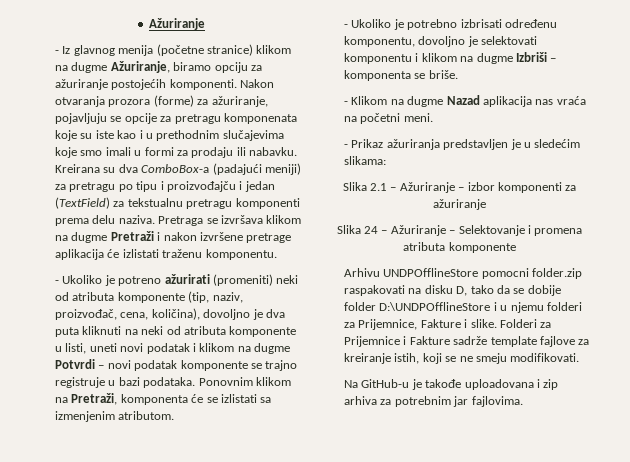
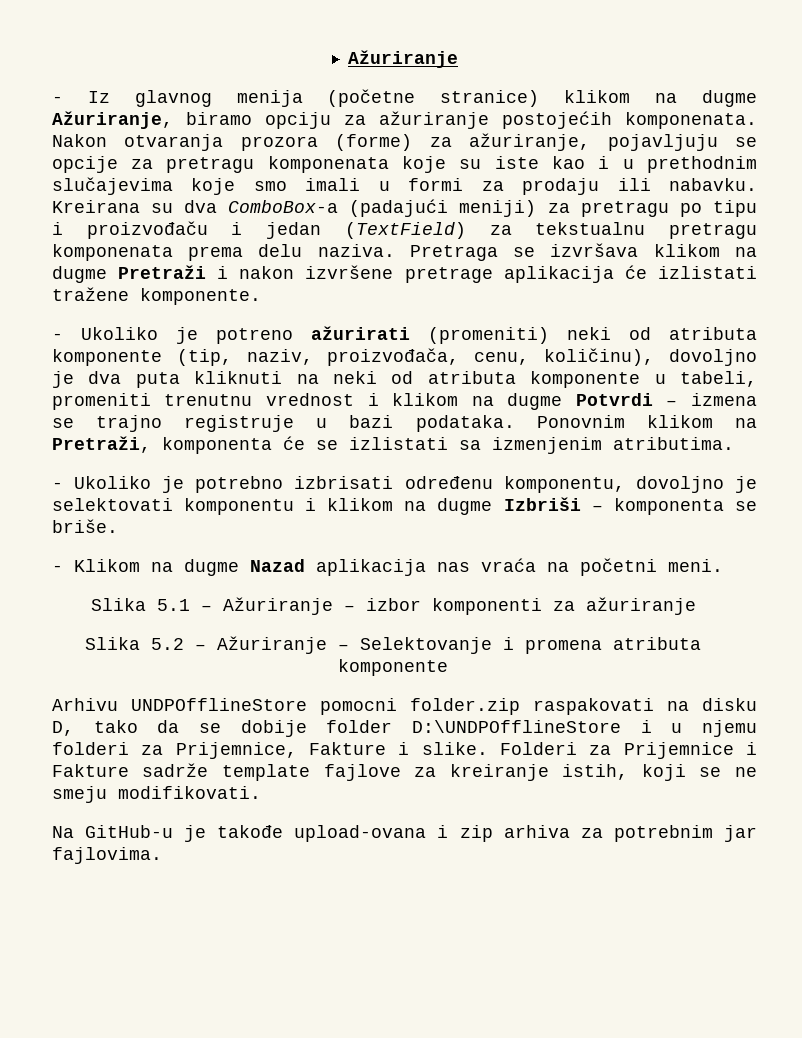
[169,79,237,90] komponenti. -> [625,112,757,129] komponenata.
[166,181,236,192] proizvođajču -> [86,221,208,239] proizvođaču
[235,198,300,209] komponenti -> [51,244,173,261] komponenata
[162,249,277,260] traženu komponentu. -> [51,287,261,305] tražene komponente.
[54,308,200,320] proizvođač, cena, količina), -> [327,348,655,366] proizvođača, cenu, količinu),
[65,343,190,354] listi, uneti novi podatak -> [680,371,757,387] [51,393,354,410] tabeli, promeniti trenutnu vrednost
[107,360,248,371] novi podatak komponente -> [690,393,757,406] izmena
[118,411,175,420] atributom. -> [612,437,734,450] atributima.
[343,139,581,150] [343,156,386,165] [342,182,388,191] // - Prikaz ažuriranja predstavljen je u sledećim slikama: // Slika 2.1 -> [90,598,190,611] // Slika 5.1
[364,226,379,234] 24 -> [151,638,184,650] 5.2
[464,379,534,390] uploadovana -> [294,825,427,842] upload-ovana

